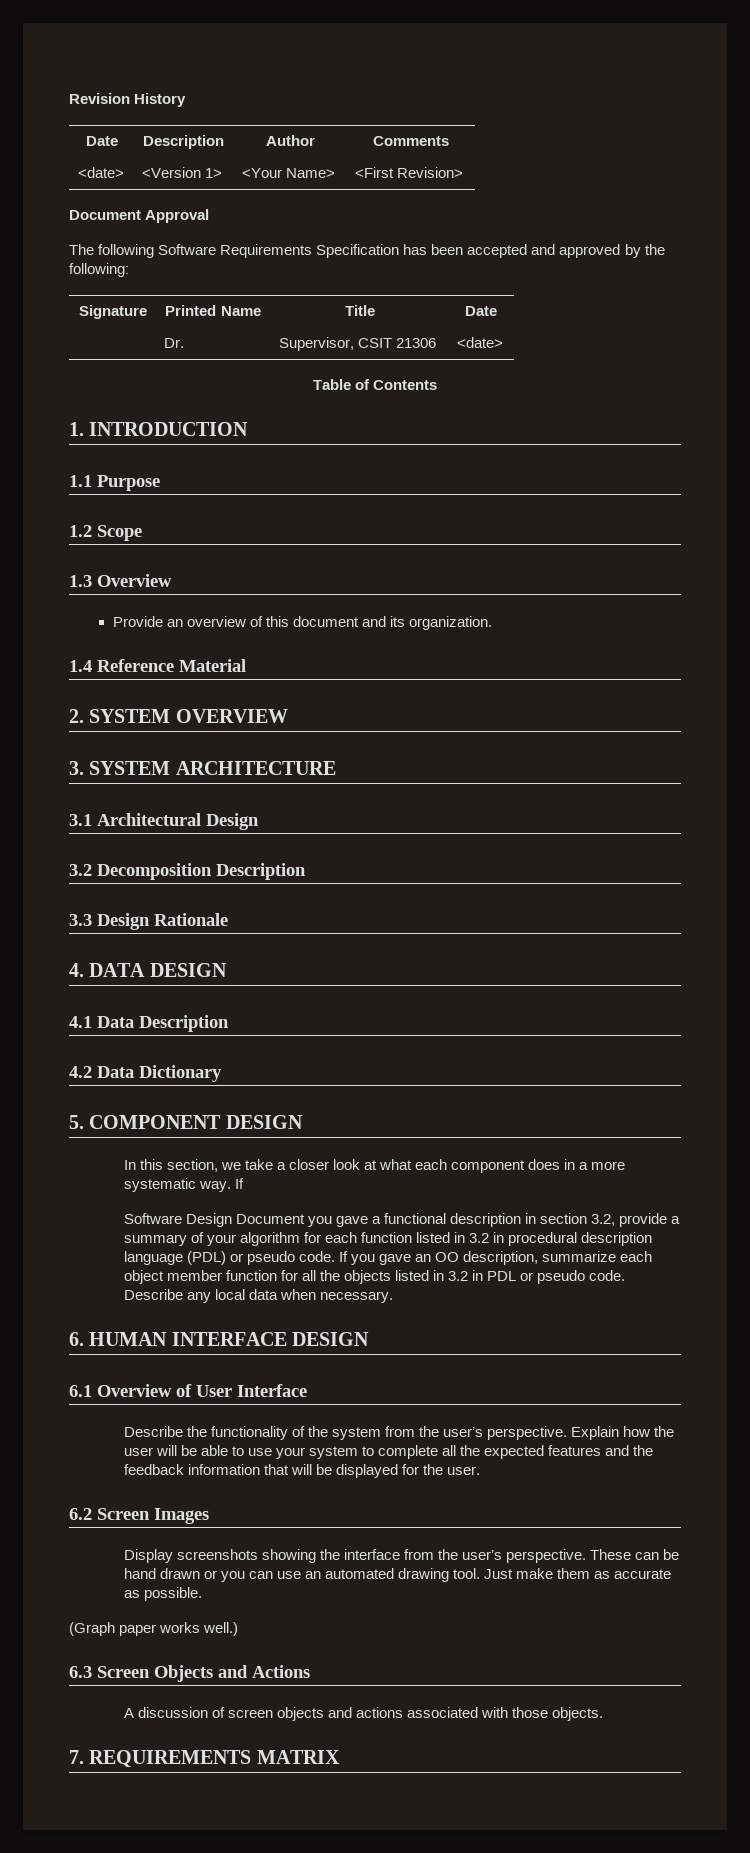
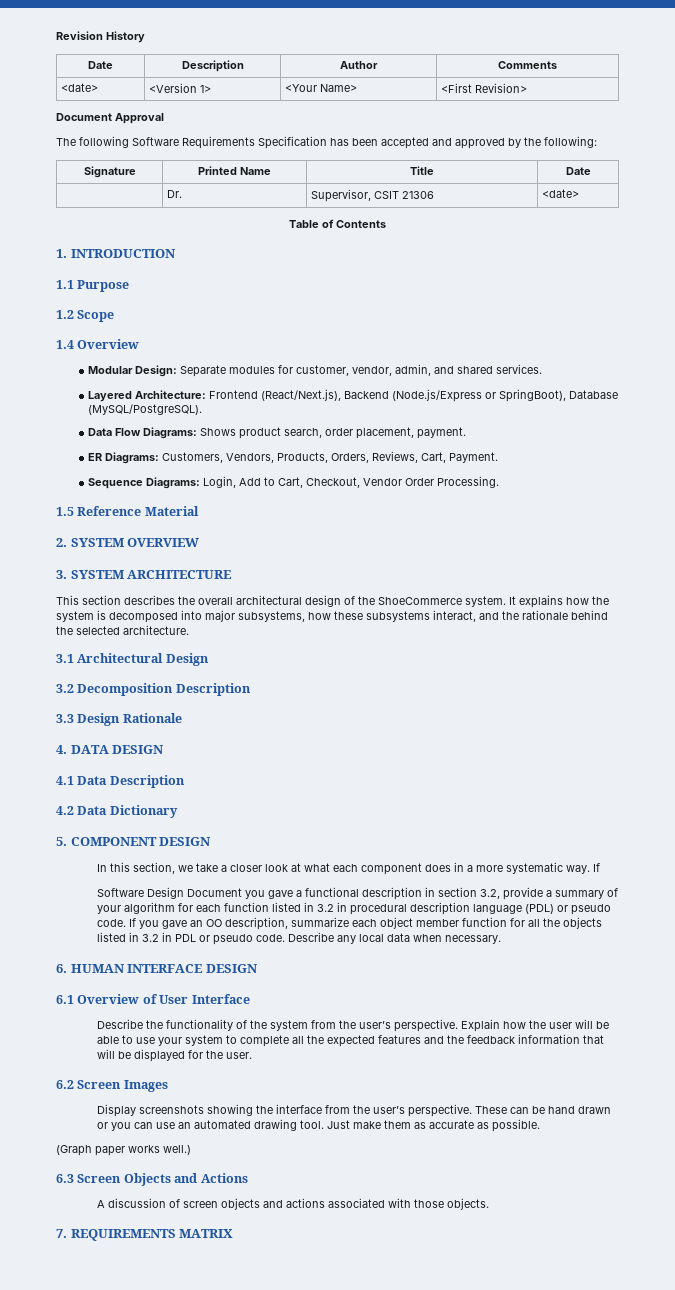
[69,575,92,587] 1.3 -> [56,340,74,349] 1.4
[112,616,493,630] [69,660,92,672] Provide an overview of this document and its organization. // 1.4 -> [88,364,543,377] [88,389,619,402] [88,404,203,415] [88,427,467,439] [88,451,499,464] [88,476,500,489] [56,507,74,516] Modular Design: Separate modules for customer, vendor, admin, and shared services. // Layered Architecture: Frontend (React/Next.js), Backend (Node.js/Express or SpringBoot), Database (MySQL/PostgreSQL). // Data Flow Diagrams: Shows product search, order placement, payment. // ER Diagrams: Customers, Vendors, Products, Orders, Reviews, Cart, Payment. // Sequence Diagrams: Login, Add to Cart, Checkout, Vendor Order Processing. // 1.5
(336, 768) none -> [56,595,609,608] [56,610,608,623] [56,625,189,635] // This section describes the overall architectural design of the ShoeCommerce system. It explains how the system is decomposed into major subsystems, how these subsystems interact, and the rationale behind the selected architecture.

